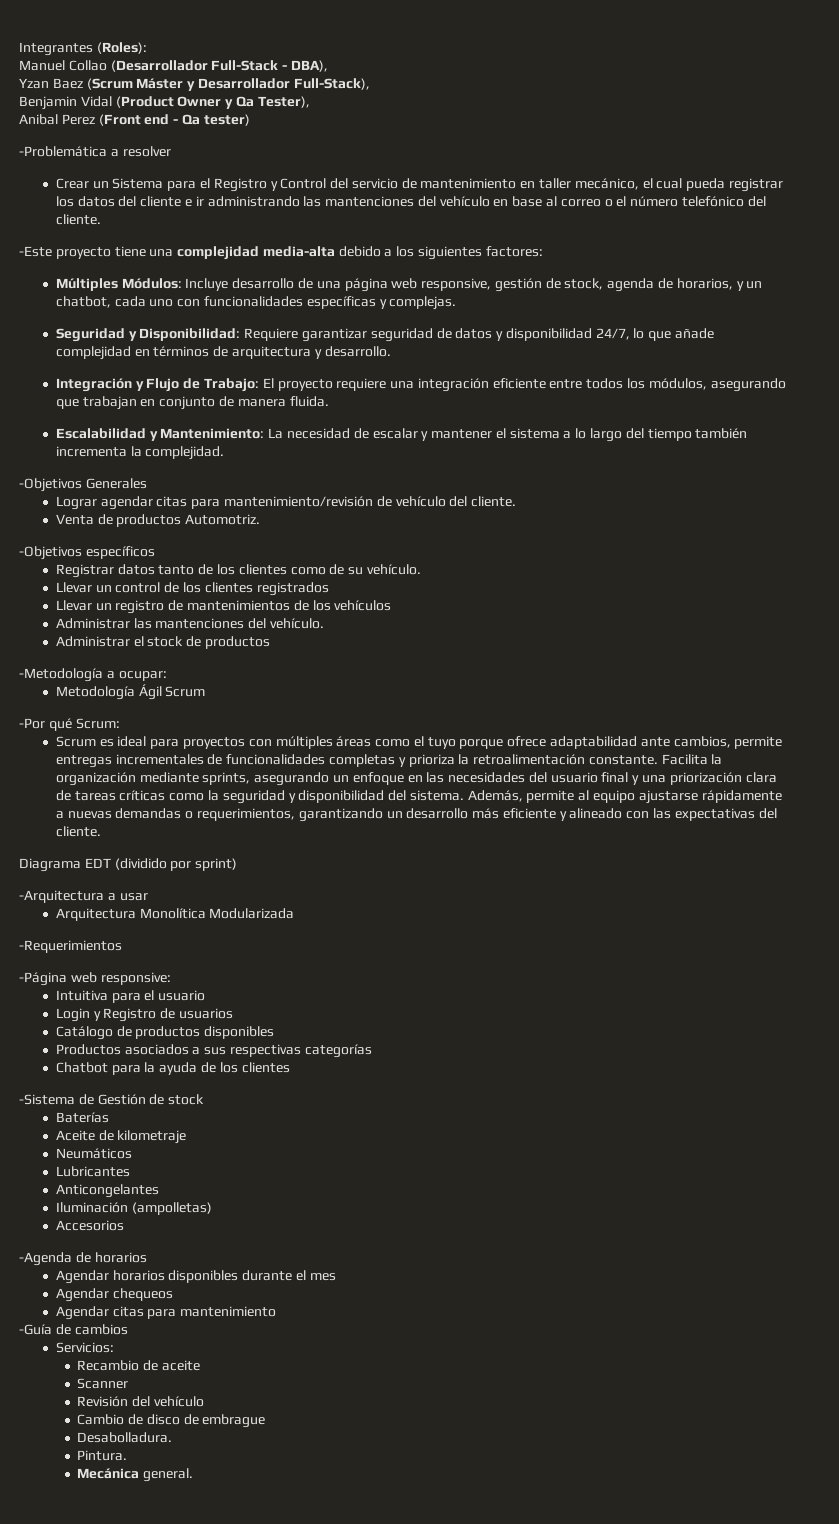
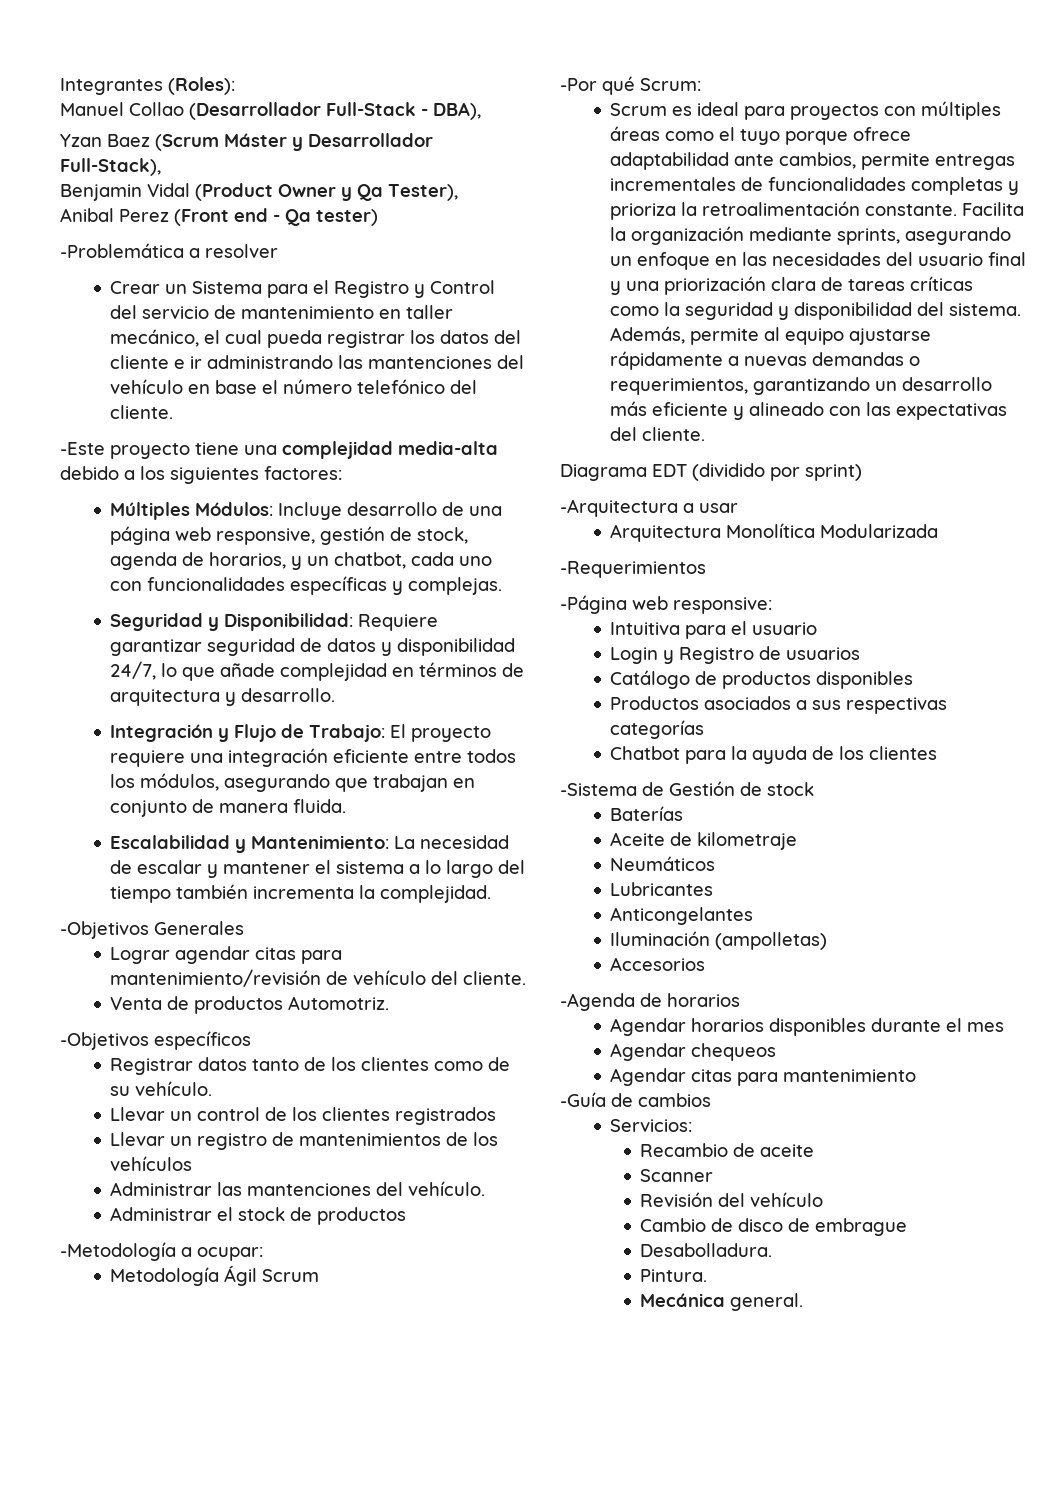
[545,196,613,207] al correo o -> (258, 387) none

